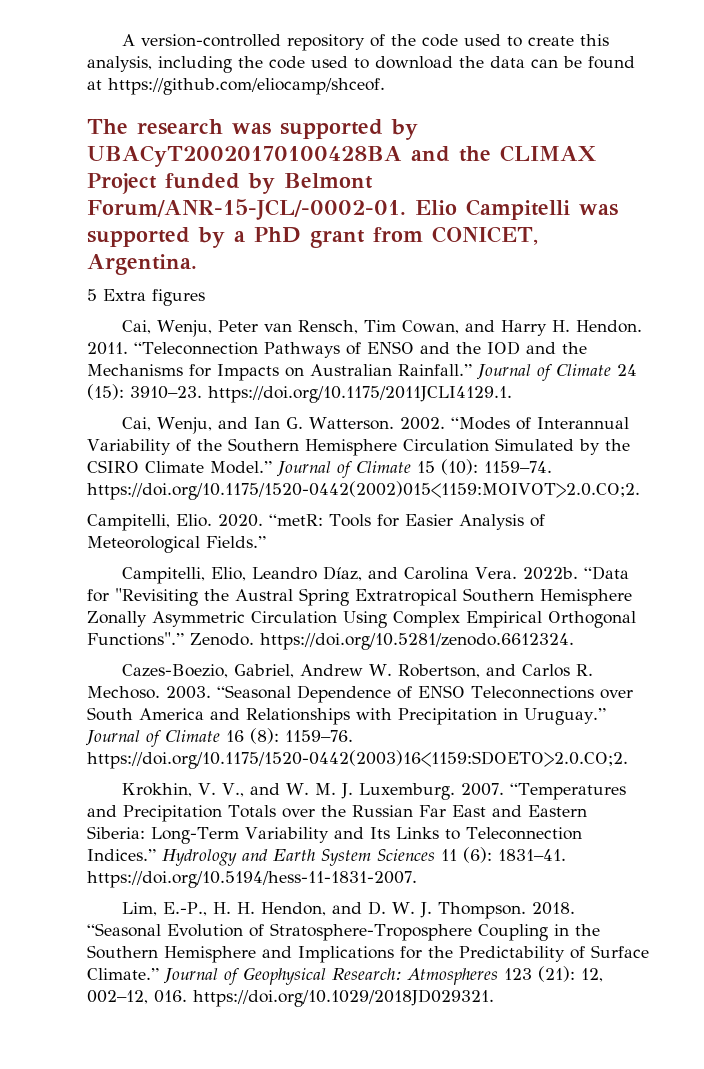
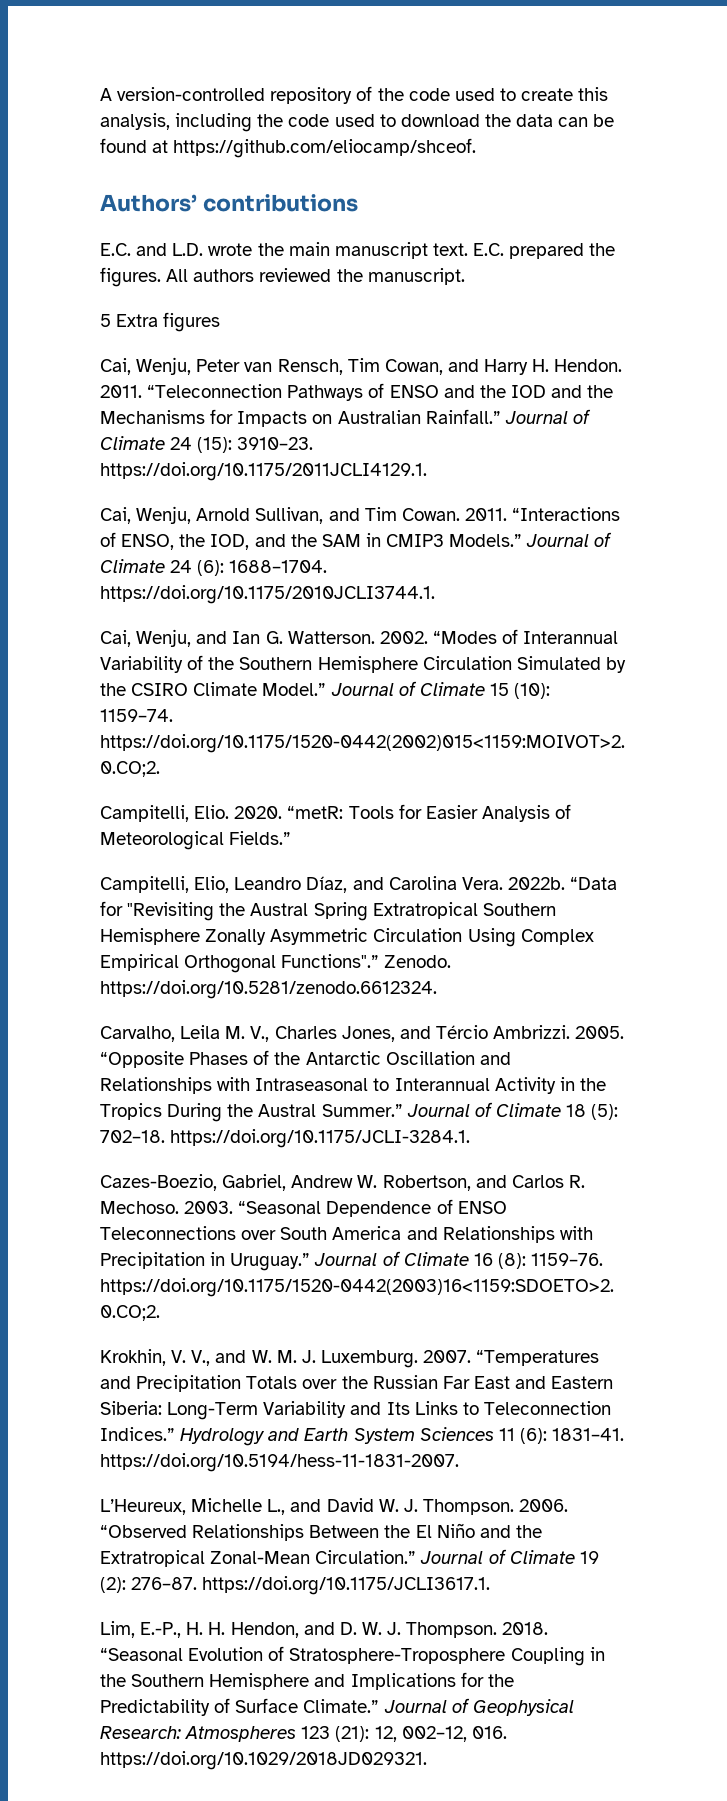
[87,119,418,140] [87,145,596,167] [87,173,373,194] [87,199,618,220] [87,226,538,248] [87,254,197,275] The research was supported by UBACyT20020170100428BA and the CLIMAX Project funded by Belmont Forum/ANR-15-JCL/-0002-01. Elio Campitelli was supported by a PhD grant from CONICET, Argentina. -> [100,194,358,212] [100,242,616,259] [100,267,465,287] Authors’ contributions // E.C. and L.D. wrote the main manuscript text. E.C. prepared the figures. All authors reviewed the manuscript.
(512, 394) none -> [100,506,621,524] [100,532,613,550] [100,559,328,576] [100,585,435,604] // Cai, Wenju, Arnold Sullivan, and Tim Cowan. 2011. “Interactions of ENSO, the IOD, and the SAM in CMIP3 Models.” Journal of Climate 24 (6): 1688–1704. https://doi.org/10.1175/2010JCLI3744.1.
(574, 641) none -> [100,1025,625,1042] [100,1050,511,1068] [100,1077,606,1094] [100,1102,619,1122] [100,1129,471,1148] // Carvalho, Leila M. V., Charles Jones, and Tércio Ambrizzi. 2005. “Opposite Phases of the Antarctic Oscillation and Relationships with Intraseasonal to Interannual Activity in the Tropics During the Austral Summer.” Journal of Climate 18 (5): 702–18. https://doi.org/10.1175/JCLI-3284.1.
(417, 879) none -> [100,1498,569,1515] [100,1523,542,1541] [100,1549,599,1567] [100,1576,491,1595] // L’Heureux, Michelle L., and David W. J. Thompson. 2006. “Observed Relationships Between the El Niño and the Extratropical Zonal-Mean Circulation.” Journal of Climate 19 (2): 276–87. https://doi.org/10.1175/JCLI3617.1.

